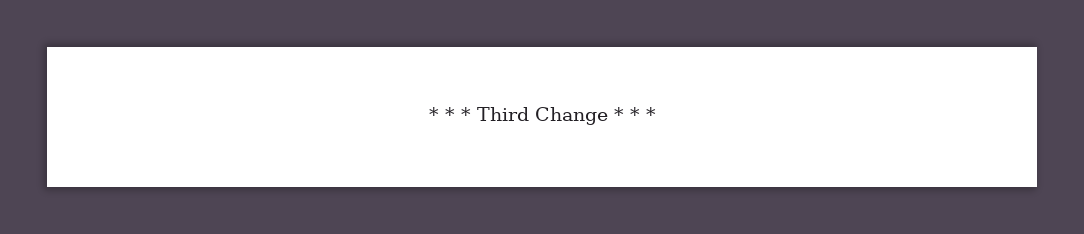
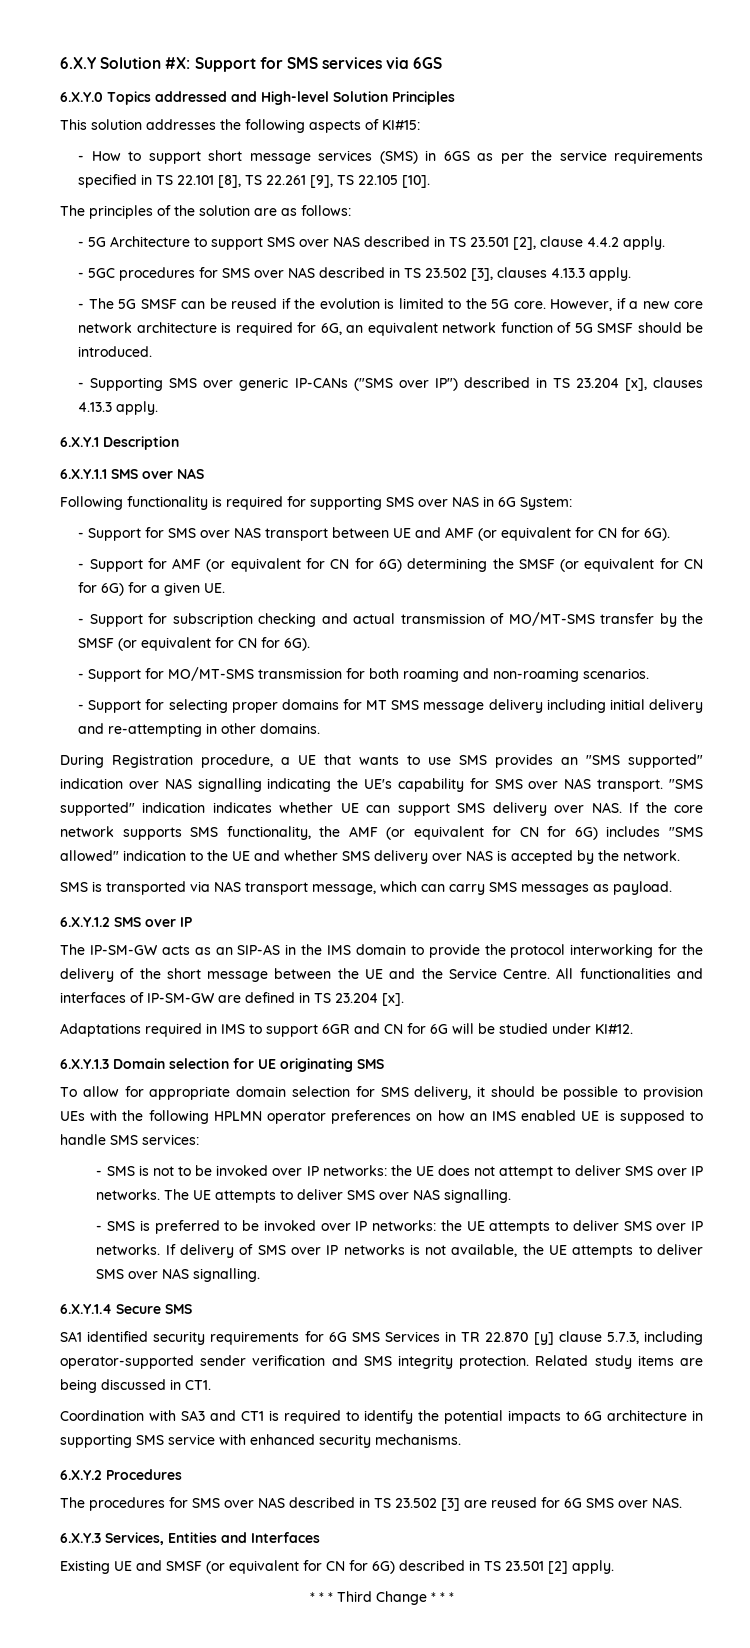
(428, 114) none -> [60,57,443,72] [60,91,455,105] [60,119,420,133] [78,150,703,164] [78,174,431,188] [60,205,351,219] [78,236,666,250] [78,267,632,281] [78,298,703,311] [78,322,703,336] [78,346,153,357] [78,377,703,391] [78,401,159,415] [60,436,179,450] [60,468,204,479] [60,496,572,510] [78,527,671,541] [78,558,703,572] [78,582,226,596] [78,612,704,627] [78,637,311,651] [78,667,650,682] [78,699,703,713] [78,723,321,737] [60,754,703,768] [60,778,703,792] [60,802,703,816] [60,826,704,840] [60,850,680,864] [60,881,672,895] [60,917,192,927] [60,944,703,958] [60,968,703,982] [60,992,404,1006] [60,1023,633,1037] [60,1058,384,1072] [60,1086,703,1100] [60,1110,704,1124] [60,1134,199,1145] [96,1165,703,1179] [96,1189,512,1203] [96,1220,703,1234] [96,1244,703,1258] [96,1268,261,1282] [60,1304,192,1314] [60,1331,704,1345] [60,1355,703,1369] [60,1379,211,1393] [60,1410,703,1424] [60,1434,461,1448] [60,1469,182,1480] [60,1497,682,1511] [60,1532,320,1545] [60,1560,614,1574] 6.X.Y Solution #X: Support for SMS services via 6GS // 6.X.Y.0 Topics addressed and High-level Solution Principles // This solution addresses the following aspects of KI#15: // - How to support short message services (SMS) in 6GS as per the service requirements specified in TS 22.101 [8], TS 22.261 [9], TS 22.105 [10]. // The principles of the solution are as follows: // - 5G Architecture to support SMS over NAS described in TS 23.501 [2], clause 4.4.2 apply. // - 5GC procedures for SMS over NAS described in TS 23.502 [3], clauses 4.13.3 apply. // - The 5G SMSF can be reused if the evolution is limited to the 5G core. However, if a new core network architecture is required for 6G, an equivalent network function of 5G SMSF should be introduced. // - Supporting SMS over generic IP-CANs ("SMS over IP") described in TS 23.204 [x], clauses 4.13.3 apply. // 6.X.Y.1 Description // 6.X.Y.1.1 SMS over NAS // Following functionality is required for supporting SMS over NAS in 6G System: // - Support for SMS over NAS transport between UE and AMF (or equivalent for CN for 6G). // - Support for AMF (or equivalent for CN for 6G) determining the SMSF (or equivalent for CN for 6G) for a given UE. // - Support for subscription checking and actual transmission of MO/MT-SMS transfer by the SMSF (or equivalent for CN for 6G). // - Support for MO/MT-SMS transmission for both roaming and non-roaming scenarios. // - Support for selecting proper domains for MT SMS message delivery including initial delivery and re-attempting in other domains. // During Registration procedure, a UE that wants to use SMS provides an "SMS supported" indication over NAS signalling indicating the UE's capability for SMS over NAS transport. "SMS supported" indication indicates whether UE can support SMS delivery over NAS. If the core network supports SMS functionality, the AMF (or equivalent for CN for 6G) includes "SMS allowed" indication to the UE and whether SMS delivery over NAS is accepted by the network. // SMS is transported via NAS transport message, which can carry SMS messages as payload. // 6.X.Y.1.2 SMS over IP // The IP-SM-GW acts as an SIP-AS in the IMS domain to provide the protocol interworking for the delivery of the short message between the UE and the Service Centre. All functionalities and interfaces of IP-SM-GW are defined in TS 23.204 [x]. // Adaptations required in IMS to support 6GR and CN for 6G will be studied under KI#12. // 6.X.Y.1.3 Domain selection for UE originating SMS // To allow for appropriate domain selection for SMS delivery, it should be possible to provision UEs with the following HPLMN operator preferences on how an IMS enabled UE is supposed to handle SMS services: // - SMS is not to be invoked over IP networks: the UE does not attempt to deliver SMS over IP networks. The UE attempts to deliver SMS over NAS signalling. // - SMS is preferred to be invoked over IP networks: the UE attempts to deliver SMS over IP networks. If delivery of SMS over IP networks is not available, the UE attempts to deliver SMS over NAS signalling. // 6.X.Y.1.4 Secure SMS // SA1 identified security requirements for 6G SMS Services in TR 22.870 [y] clause 5.7.3, including operator-supported sender verification and SMS integrity protection. Related study items are being discussed in CT1. // Coordination with SA3 and CT1 is required to identify the potential impacts to 6G architecture in supporting SMS service with enhanced security mechanisms. // 6.X.Y.2 Procedures // The procedures for SMS over NAS described in TS 23.502 [3] are reused for 6G SMS over NAS. // 6.X.Y.3 Services, Entities and Interfaces // Existing UE and SMSF (or equivalent for CN for 6G) described in TS 23.501 [2] apply. //

